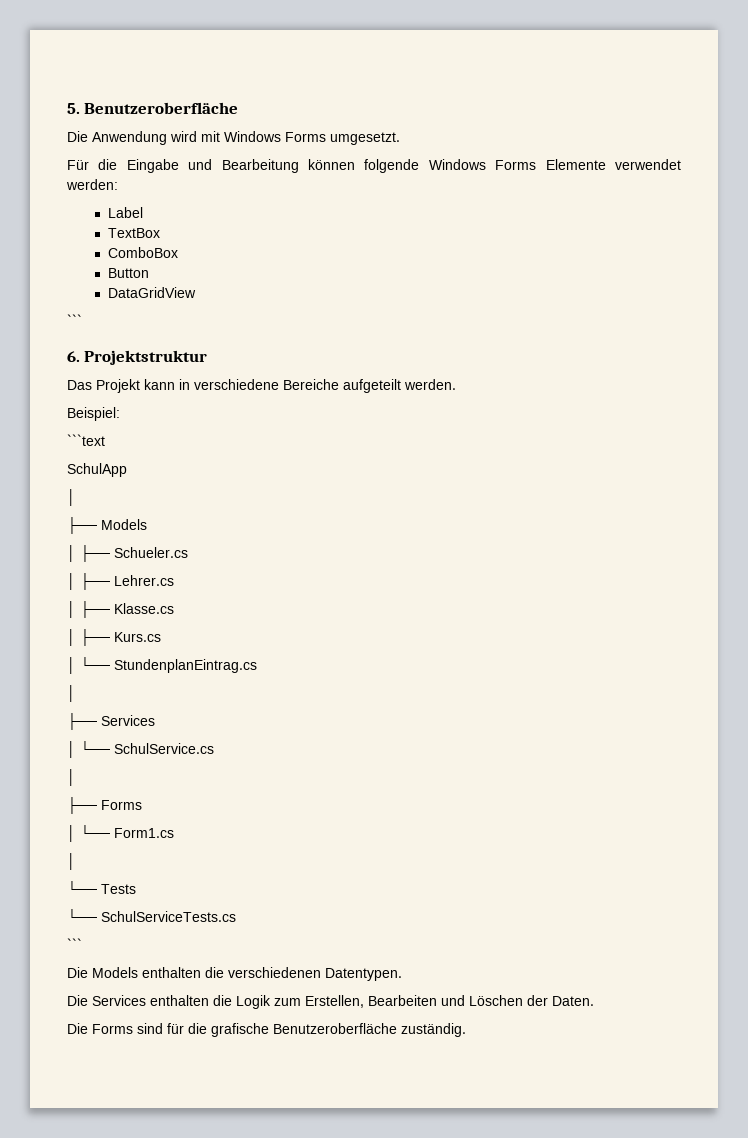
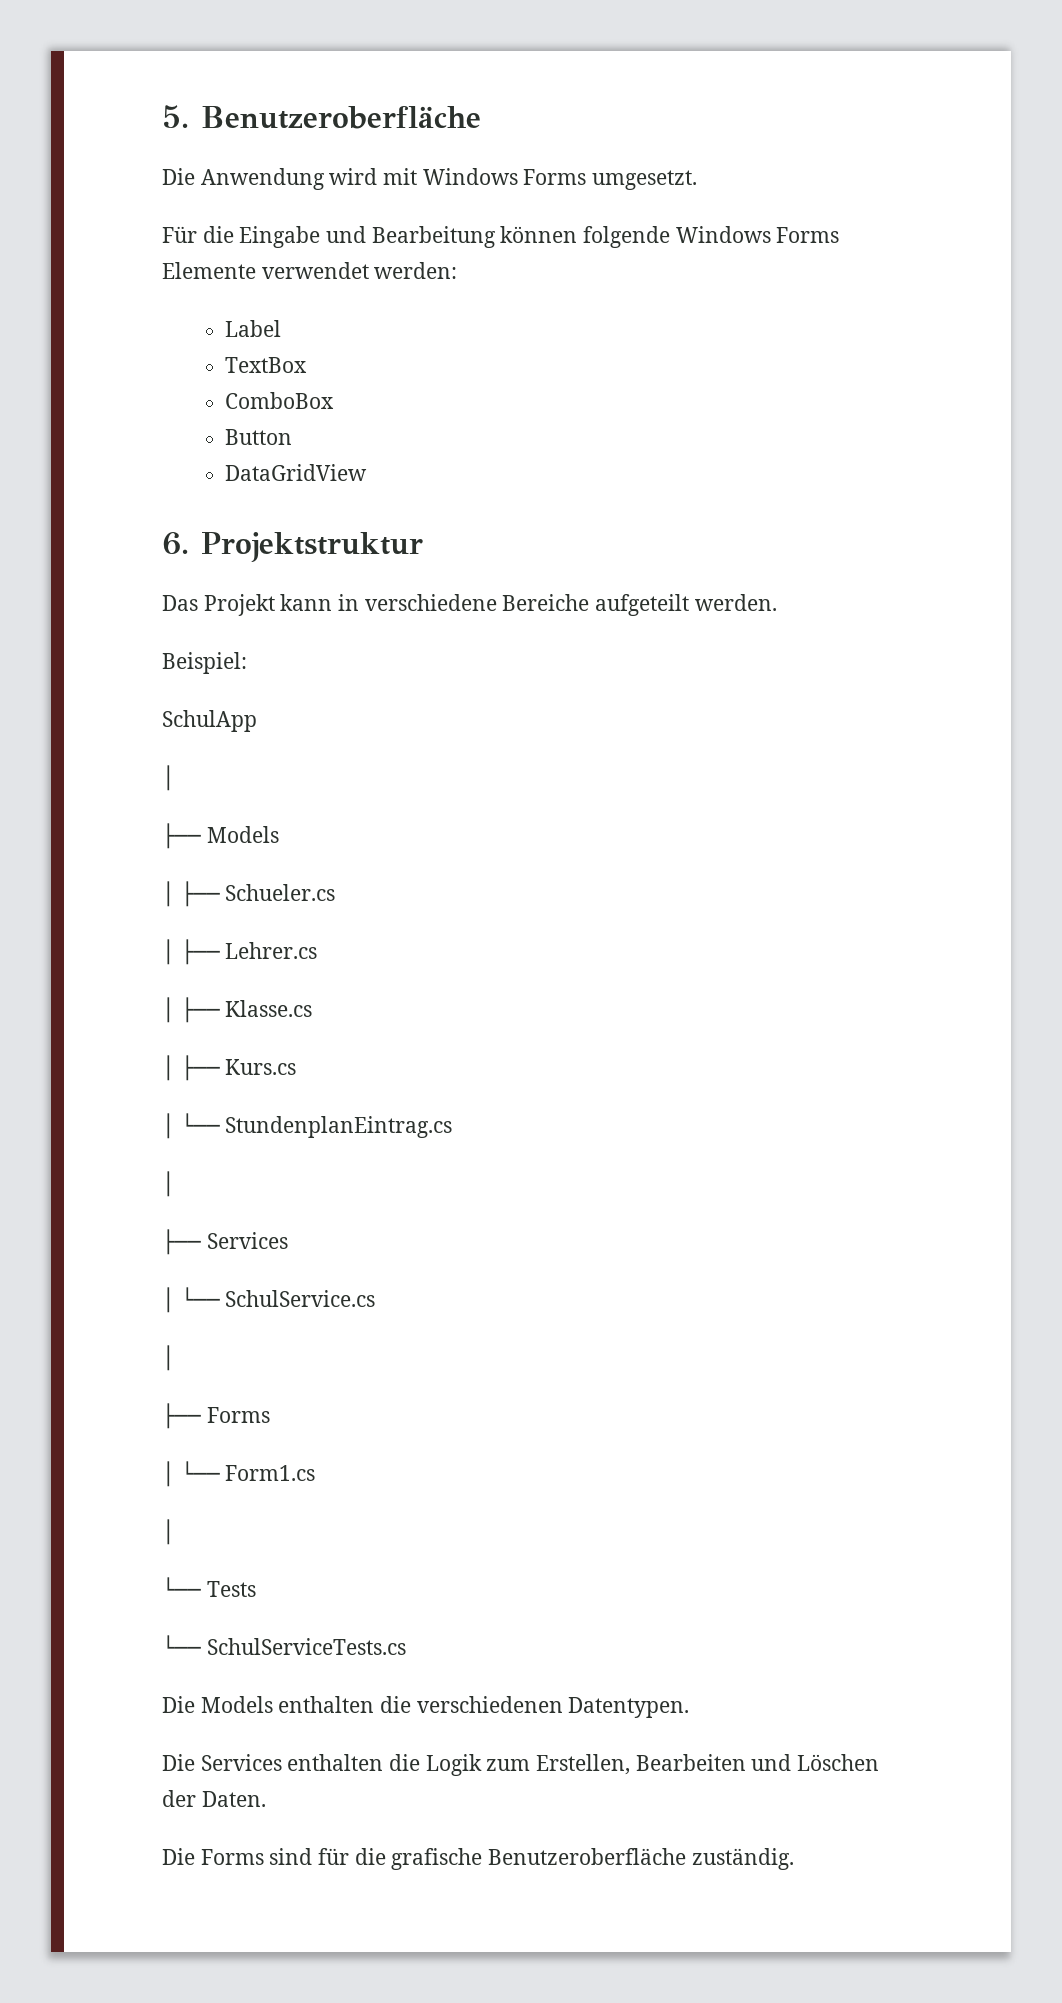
[67,314,82,326] // ``` -> (368, 472) none
[67,434,105,446] // ```text -> (247, 663) none
[67,938,82,950] // ``` -> (406, 1646) none

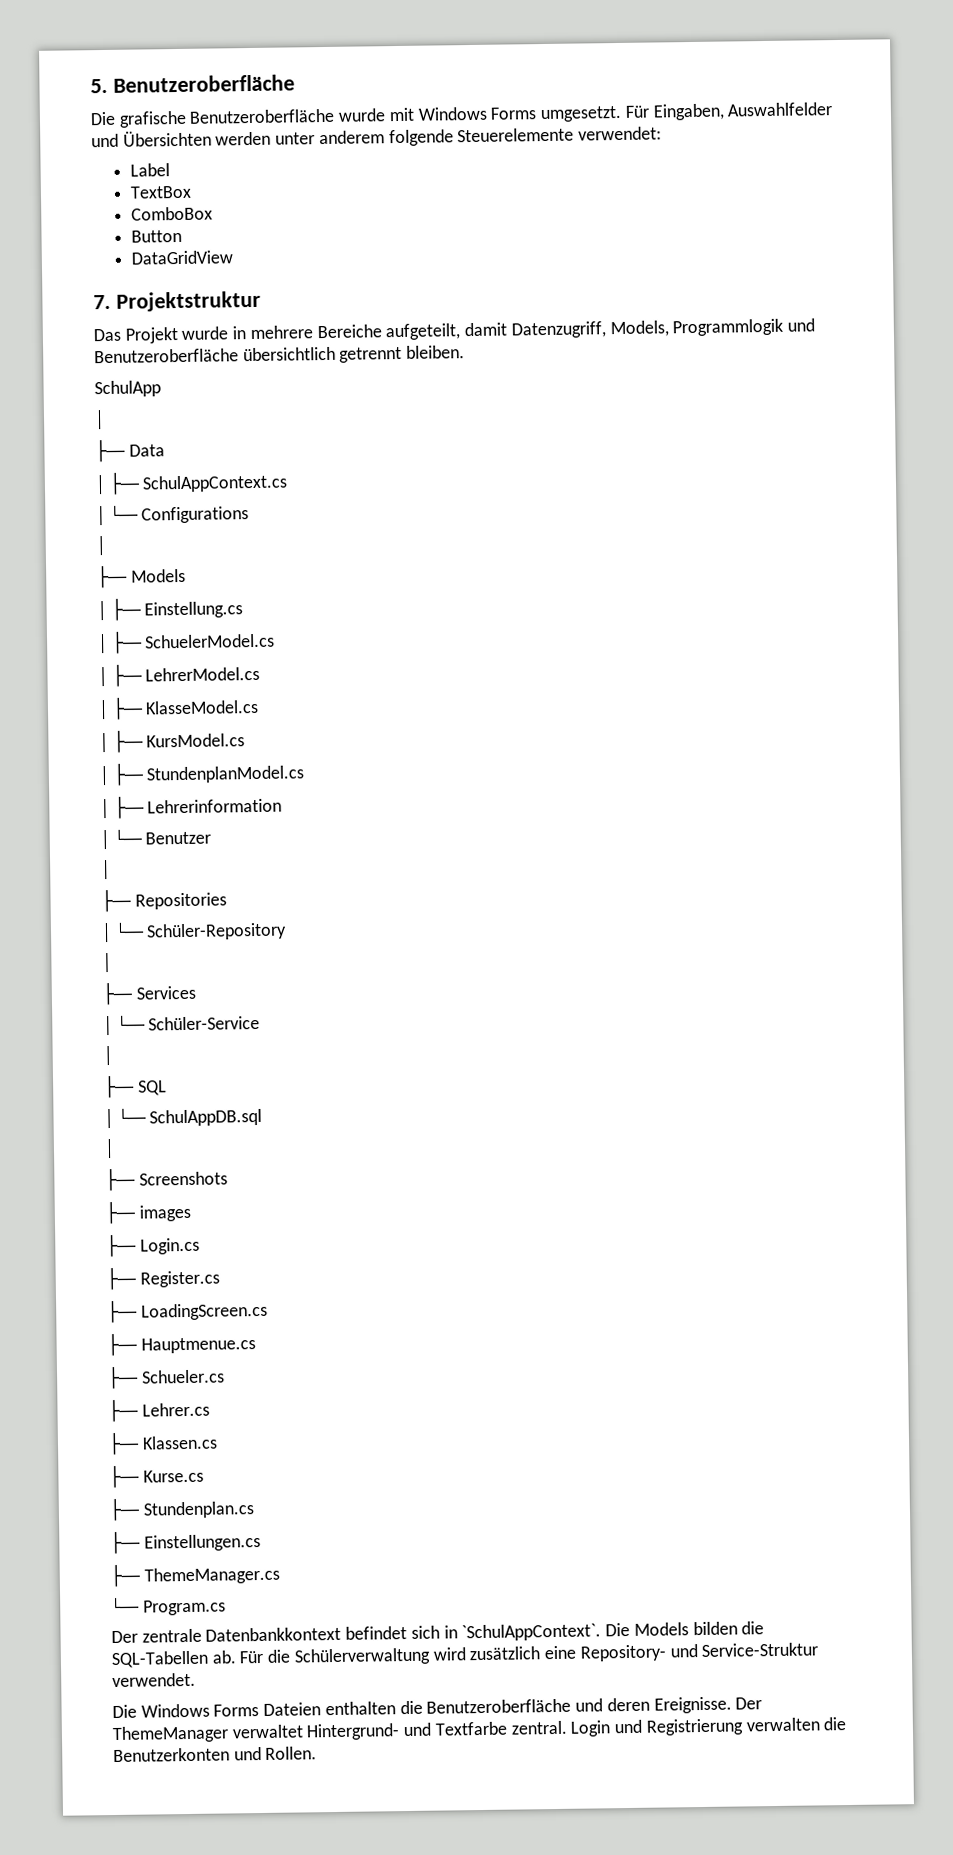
[200,168,378,190] Anwendung wird -> [118,108,387,128] grafische Benutzeroberfläche wurde
[162,226,840,248] [162,262,458,279] // Für die Eingabe und Bearbeitung können folgende Windows Forms Elemente verwendet werden: -> [624,102,833,121] [91,126,663,148] Für Eingaben, Auswahlfelder und Übersichten werden unter anderem folgende Steuerelemente verwendet:
[162,532,189,555] 6. -> [93,294,111,310] 7.
[280,594,777,616] [162,652,247,674] [162,710,257,732] kann in verschiedene Bereiche aufgeteilt werden. // Beispiel: // SchulApp -> [181,318,815,341] [94,345,466,364] [94,380,161,398] [94,410,105,430] [95,439,165,463] [95,472,289,495] [96,505,250,526] wurde in mehrere Bereiche aufgeteilt, damit Datenzugriff, Models, Programmlogik und Benutzeroberfläche übersichtlich getrennt bleiben. // SchulApp // │ // ├── Data // │ ├── SchulAppContext.cs // │ └── Configurations
[225,884,336,901] [162,939,318,965] [162,997,313,1023] [162,1055,297,1081] [162,1113,453,1139] Schueler.cs // │ ├── Lehrer.cs // │ ├── Klasse.cs // │ ├── Kurs.cs // │ └── StundenplanEintrag.cs -> [144,601,244,619] [97,631,276,654] [98,664,261,687] [98,697,260,720] [99,730,246,753] [99,763,305,786] [100,796,283,819] [100,829,212,850] [101,859,111,880] [101,889,227,913] [101,922,288,943] Einstellung.cs // │ ├── SchuelerModel.cs // │ ├── LehrerModel.cs // │ ├── KlasseModel.cs // │ ├── KursModel.cs // │ ├── StundenplanModel.cs // │ ├── Lehrerinformation // │ └── Benutzer // │ // ├── Repositories // │ └── Schüler-Repository
[225,1290,376,1307] [162,1345,175,1371] [162,1403,270,1429] [162,1461,316,1487] [162,1519,175,1545] [162,1577,256,1597] [162,1635,406,1655] [162,1696,690,1718] [162,1754,880,1776] [162,1790,266,1807] [162,1848,794,1870] SchulService.cs // │ // ├── Forms // │ └── Form1.cs // │ // └── Tests // └── SchulServiceTests.cs // Die Models enthalten die verschiedenen Datentypen. // Die Services enthalten die Logik zum Erstellen, Bearbeiten und Löschen der Daten. // Die Forms sind für die grafische Benutzeroberfläche zuständig. -> [148,1015,261,1031] [103,1045,113,1066] [103,1075,167,1099] [104,1108,263,1129] [104,1138,115,1159] [105,1168,228,1192] [105,1201,191,1225] [106,1234,200,1258] [106,1267,220,1291] [107,1300,268,1324] [107,1333,256,1357] [107,1366,225,1390] [108,1399,210,1423] [108,1432,218,1456] [109,1465,204,1489] [109,1498,255,1522] [110,1531,261,1555] [110,1564,280,1588] [111,1597,226,1616] [111,1621,765,1644] [111,1642,819,1669] [112,1672,196,1688] [112,1696,763,1719] [112,1717,847,1744] [113,1746,318,1763] Schüler-Service // │ // ├── SQL // │ └── SchulAppDB.sql // │ // ├── Screenshots // ├── images // ├── Login.cs // ├── Register.cs // ├── LoadingScreen.cs // ├── Hauptmenue.cs // ├── Schueler.cs // ├── Lehrer.cs // ├── Klassen.cs // ├── Kurse.cs // ├── Stundenplan.cs // ├── Einstellungen.cs // ├── ThemeManager.cs // └── Program.cs // Der zentrale Datenbankkontext befindet sich in `SchulAppContext`. Die Models bilden die SQL-Tabellen ab. Für die Schülerverwaltung wird zusätzlich eine Repository- und Service-Struktur verwendet. // Die Windows Forms Dateien enthalten die Benutzeroberfläche und deren Ereignisse. Der ThemeManager verwaltet Hintergrund- und Textfarbe zentral. Login und Registrierung verwalten die Benutzerkonten und Rollen.

